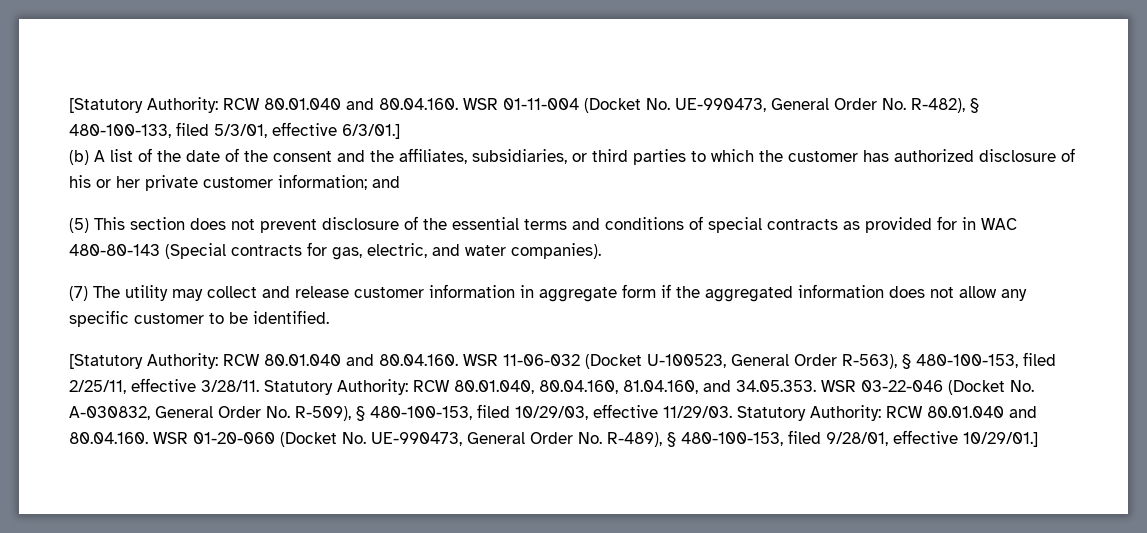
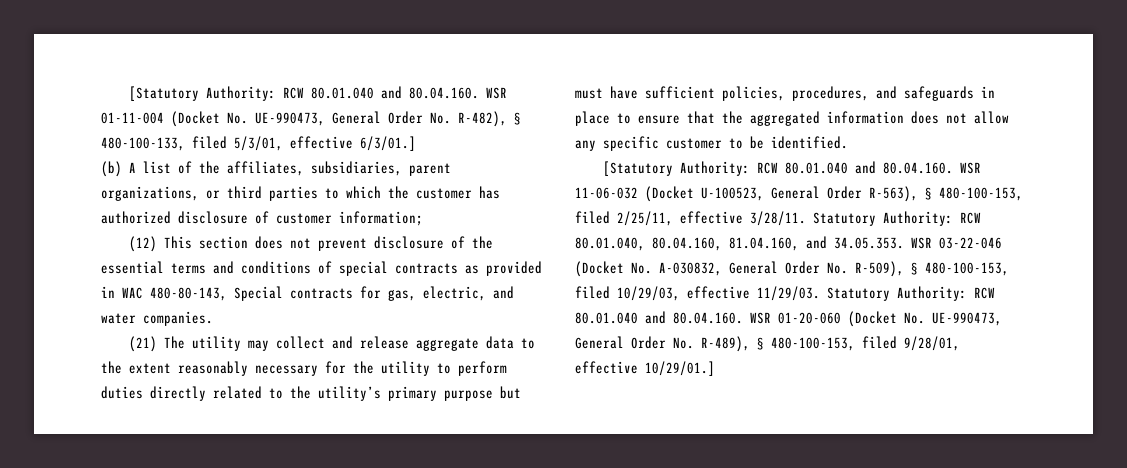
[186,148,567,164] date of the consent and the affiliates, subsidiaries, -> [227,161,451,176] [101,186,199,201] affiliates, subsidiaries, parent organizations,
[69,175,198,191] his or her private -> (269, 217) none
[372,176,400,188] [69,218,89,233] and // (5) -> [128,236,157,252] // (12)
[937,216,957,230] for -> (542, 268) none
[69,243,226,259] 480-80-143 (Special -> [150,286,283,301] 480-80-143, Special
[511,243,601,259] [69,286,88,301] companies). // (7) -> [143,311,213,326] [128,336,157,352] companies. // (21)
[354,284,671,302] customer information in aggregate form if -> [415,336,535,351] [101,361,507,376] [101,386,521,401] [575,86,995,101] [575,111,715,126] aggregate data to the extent reasonably necessary for the utility to perform duties directly related to the utility’s primary purpose but must have sufficient policies, procedures, and safeguards in place to ensure that

